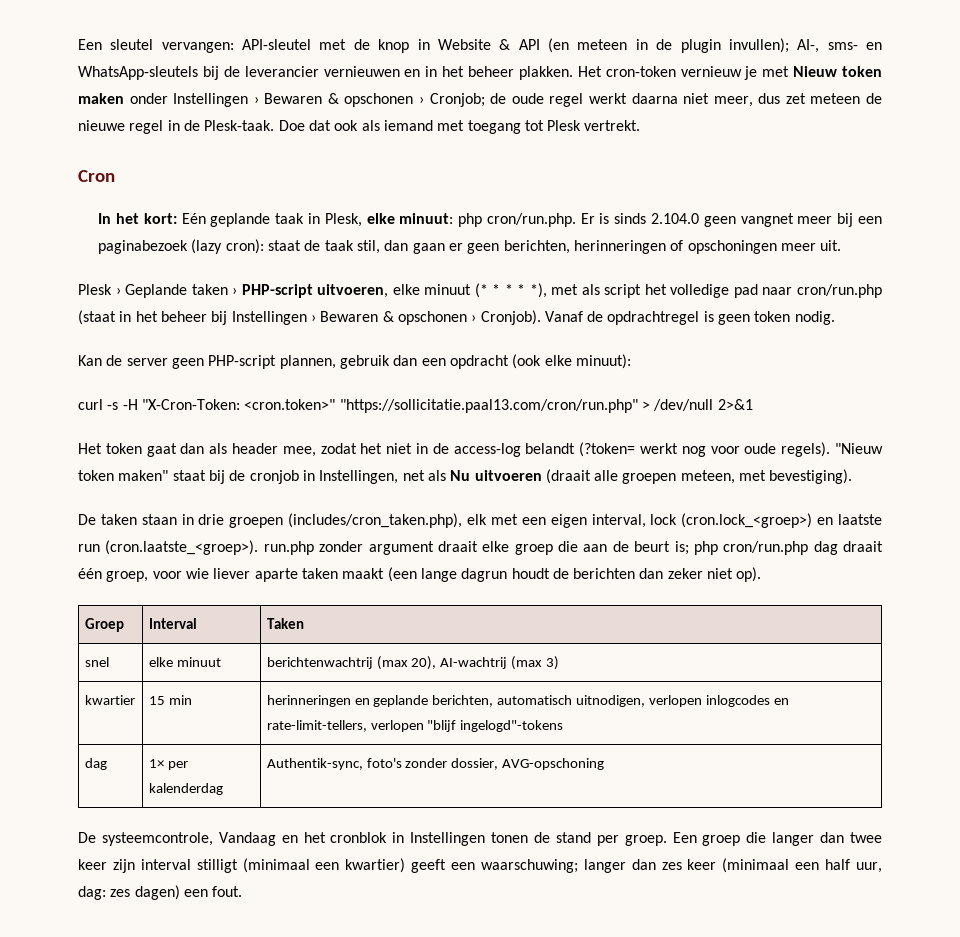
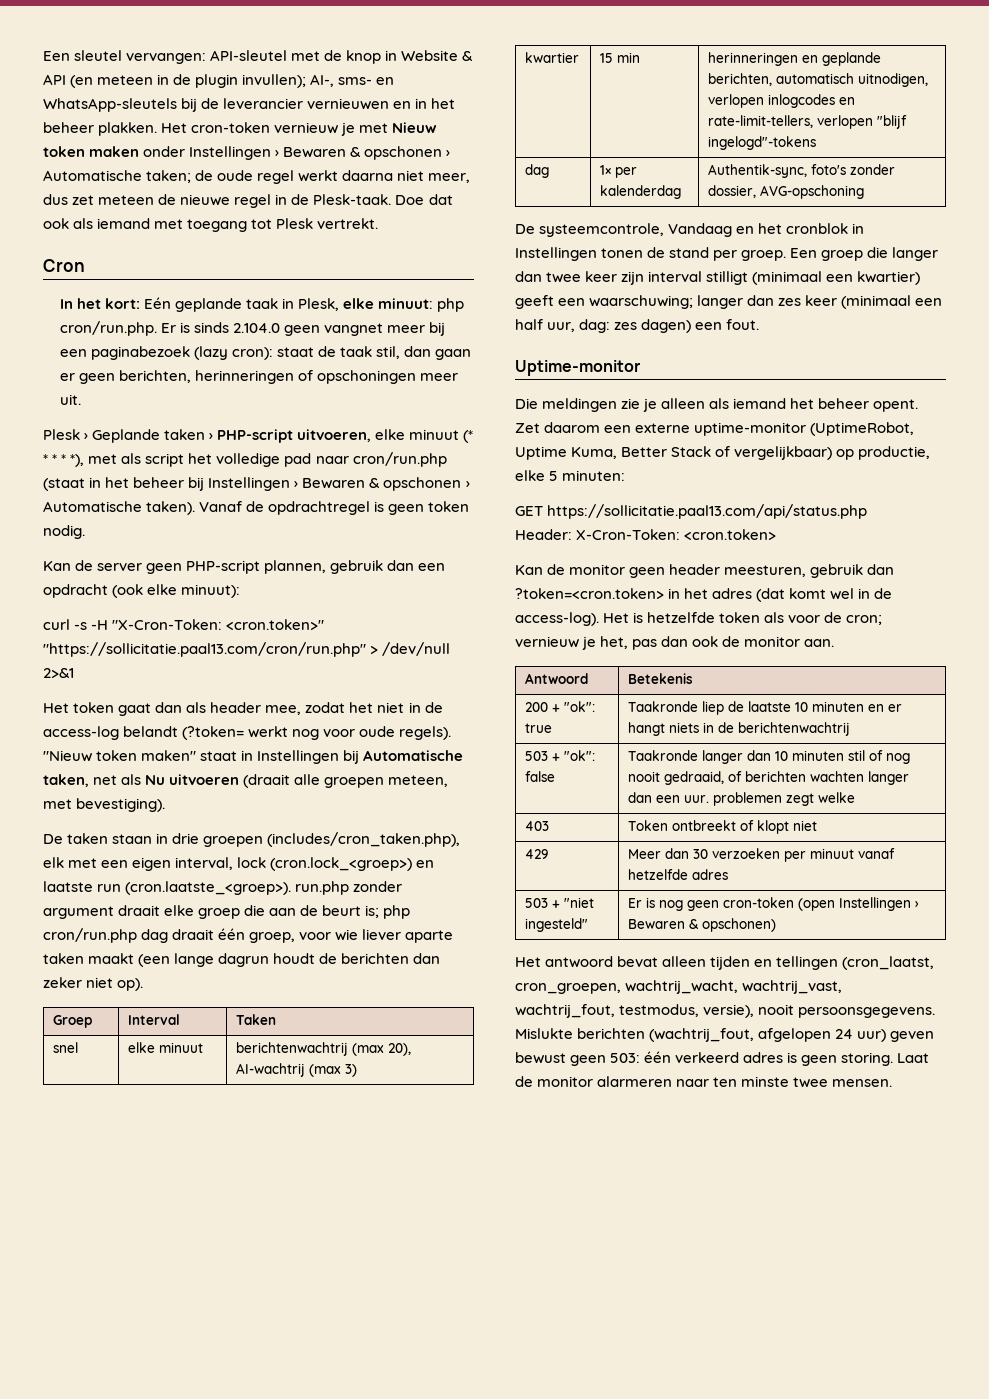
[429,93,485,107] Cronjob; -> [43,170,192,183] Automatische taken;
[480,310,541,325] Cronjob). -> [43,501,196,515] Automatische taken).
[208,470,399,484] bij de cronjob in Instellingen, -> [241,750,464,764] [43,774,89,787] in Instellingen bij Automatische taken,
(243, 891) none -> [515,360,640,376] [515,398,919,412] [515,422,915,436] [515,446,931,460] [515,470,626,481] [515,504,868,519] [515,529,777,540] [515,564,895,578] [515,588,893,602] [515,612,883,626] [515,636,835,650] [525,673,589,684] [628,673,694,684] [525,701,596,712] [525,723,553,733] [628,701,903,715] [628,722,851,736] [525,750,596,761] [525,771,556,782] [628,750,911,764] [628,771,910,785] [628,792,856,806] [525,821,550,831] [628,820,818,834] [525,849,549,859] [628,848,896,862] [628,869,729,880] [525,897,595,908] [525,918,589,932] [628,897,920,911] [628,918,777,932] [515,956,935,970] [515,980,843,994] [515,1004,936,1018] [515,1028,935,1042] [515,1051,930,1066] [515,1076,893,1088] // Uptime-monitor // Die meldingen zie je alleen als iemand het beheer opent. Zet daarom een externe uptime-monitor (UptimeRobot, Uptime Kuma, Better Stack of vergelijkbaar) op productie, elke 5 minuten: // GET https://sollicitatie.paal13.com/api/status.php // Header: X-Cron-Token: <cron.token> // Kan de monitor geen header meesturen, gebruik dan ?token=<cron.token> in het adres (dat komt wel in de access-log). Het is hetzelfde token als voor de cron; vernieuw je het, pas dan ook de monitor aan. // Antwoord | Betekenis // 200 + "ok": true | Taakronde liep de laatste 10 minuten en er hangt niets in de berichtenwachtrij // 503 + "ok": false | Taakronde langer dan 10 minuten stil of nog nooit gedraaid, of berichten wachten langer dan een uur. problemen zegt welke // 403 | Token ontbreekt of klopt niet // 429 | Meer dan 30 verzoeken per minuut vanaf hetzelfde adres // 503 + "niet ingesteld" | Er is nog geen cron-token (open Instellingen › Bewaren & opschonen) // Het antwoord bevat alleen tijden en tellingen (cron_laatst, cron_groepen, wachtrij_wacht, wachtrij_vast, wachtrij_fout, testmodus, versie), nooit persoonsgegevens. Mislukte berichten (wachtrij_fout, afgelopen 24 uur) geven bewust geen 503: één verkeerd adres is geen storing. Laat de monitor alarmeren naar ten minste twee mensen.

